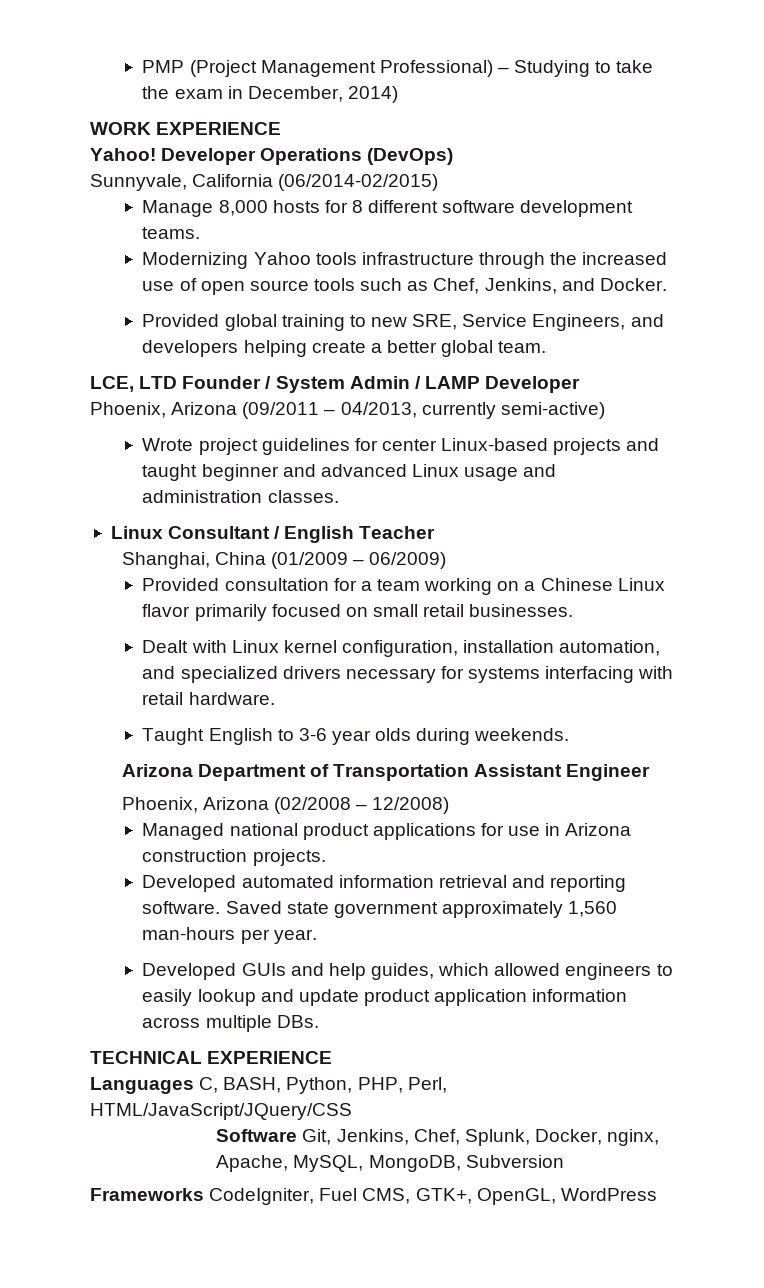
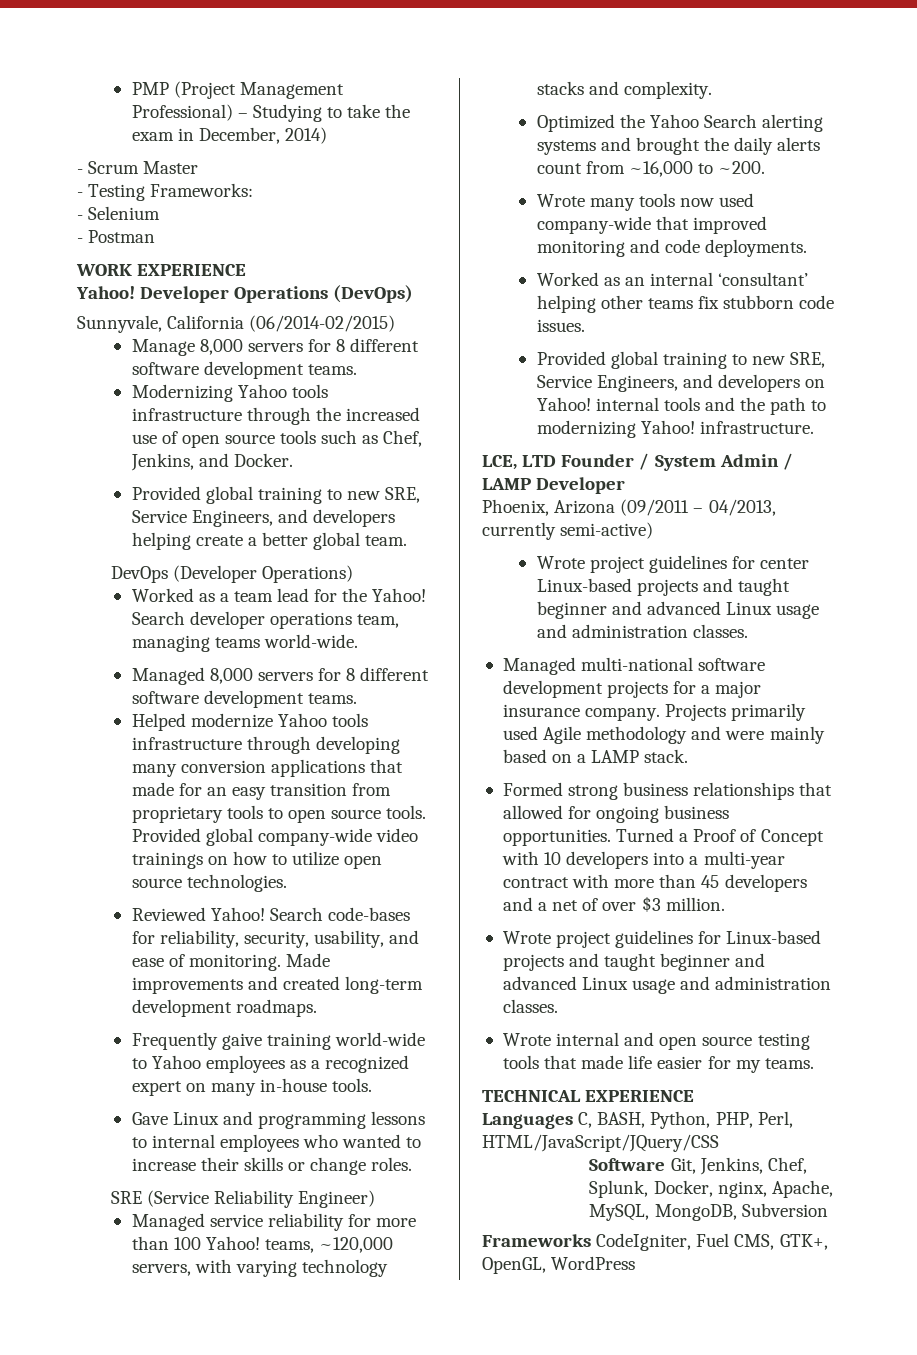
(398, 94) none -> [77,161,199,174] [77,183,254,201] [77,206,161,220] [77,230,156,243] // - Scrum Master // - Testing Frameworks: // - Selenium // - Postman
[272,200,320,213] hosts -> [247,343,303,352] servers
(547, 347) none -> [110,565,353,583] [131,588,427,602] [131,611,399,629] [131,634,358,652] [131,667,430,685] [131,690,357,708] [131,713,368,731] [131,736,400,754] [131,759,403,777] [131,782,392,800] [131,805,427,823] [131,828,418,846] [131,851,383,869] [131,874,287,892] [131,907,410,921] [131,930,420,948] [131,953,330,971] [131,976,423,994] [131,999,317,1017] [131,1032,425,1050] [131,1055,410,1073] [131,1078,373,1096] [131,1111,426,1129] [131,1134,422,1152] [131,1157,413,1175] [110,1190,376,1208] [131,1213,417,1231] [131,1236,394,1253] [131,1259,388,1277] [536,81,712,99] [536,114,824,132] [536,137,821,155] [536,161,766,177] [536,193,755,211] [536,216,767,234] [536,239,807,257] [536,272,809,286] [536,295,835,313] [536,319,585,332] [536,351,826,369] [536,374,826,392] [536,397,827,415] [536,420,814,438] // DevOps (Developer Operations) // Worked as a team lead for the Yahoo! Search developer operations team, managing teams world-wide. // Managed 8,000 servers for 8 different software development teams. // Helped modernize Yahoo tools infrastructure through developing many conversion applications that made for an easy transition from proprietary tools to open source tools. Provided global company-wide video trainings on how to utilize open source technologies. // Reviewed Yahoo! Search code-bases for reliability, security, usability, and ease of monitoring. Made improvements and created long-term development roadmaps. // Frequently gaive training world-wide to Yahoo employees as a recognized expert on many in-house tools. // Gave Linux and programming lessons to internal employees who wanted to increase their skills or change roles. // SRE (Service Reliability Engineer) // Managed service reliability for more than 100 Yahoo! teams, ~120,000 servers, with varying technology stacks and complexity. // Optimized the Yahoo Search alerting systems and brought the daily alerts count from ~16,000 to ~200. // Wrote many tools now used company-wide that improved monitoring and code deployments. // Worked as an internal ‘consultant’ helping other teams fix stubborn code issues. // Provided global training to new SRE, Service Engineers, and developers on Yahoo! internal tools and the path to modernizing Yahoo! infrastructure.
[110,526,436,543] [121,552,447,569] [142,578,665,595] [142,604,574,621] [142,640,661,657] [142,666,674,683] [142,692,275,705] [142,728,570,745] [121,764,651,781] [121,797,450,814] [142,823,632,840] [142,849,326,866] [142,875,627,892] [142,901,618,918] [142,927,317,944] [142,963,673,980] [142,989,628,1006] [142,1015,319,1032] Linux Consultant / English Teacher // Shanghai, China (01/2009 – 06/2009) // Provided consultation for a team working on a Chinese Linux flavor primarily focused on small retail businesses. // Dealt with Linux kernel configuration, installation automation, and specialized drivers necessary for systems interfacing with retail hardware. // Taught English to 3-6 year olds during weekends. // Arizona Department of Transportation Assistant Engineer // Phoenix, Arizona (02/2008 – 12/2008) // Managed national product applications for use in Arizona construction projects. // Developed automated information retrieval and reporting software. Saved state government approximately 1,560 man-hours per year. // Developed GUIs and help guides, which allowed engineers to easily lookup and update product application information across multiple DBs. -> [502,657,766,675] [502,680,762,698] [502,703,807,721] [502,726,825,744] [502,749,689,763] [502,782,833,800] [502,805,730,823] [502,828,824,846] [501,851,785,869] [502,874,807,892] [502,896,725,912] [502,930,822,948] [502,953,766,971] [502,976,832,994] [502,999,558,1013] [502,1032,810,1050] [502,1055,814,1073] Managed multi-national software development projects for a major insurance company. Projects primarily used Agile methodology and were mainly based on a LAMP stack. // Formed strong business relationships that allowed for ongoing business opportunities. Turned a Proof of Concept with 10 developers into a multi-year contract with more than 45 developers and a net of over $3 million. // Wrote project guidelines for Linux-based projects and taught beginner and advanced Linux usage and administration classes. // Wrote internal and open source testing tools that made life easier for my teams.

